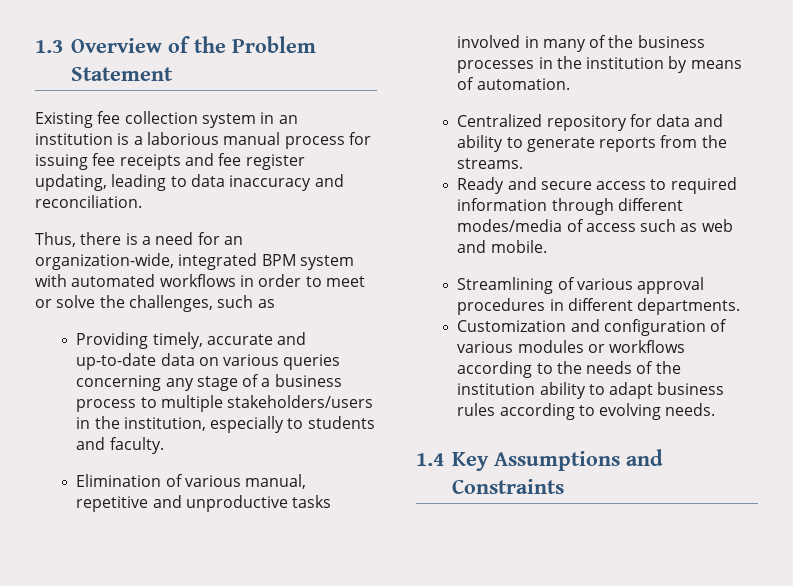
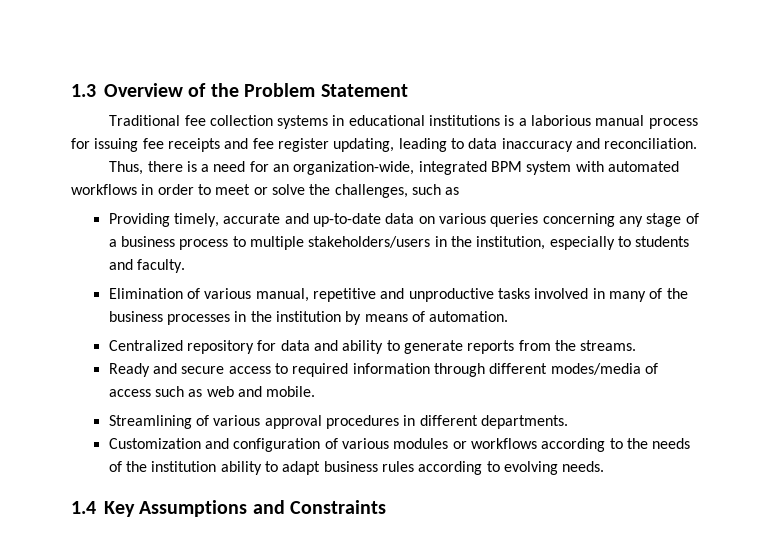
[35,112,93,128] Existing -> [109,115,181,126] Traditional
[201,112,298,128] [35,133,113,145] system in an institution -> [277,115,501,129] systems in educational institutions

